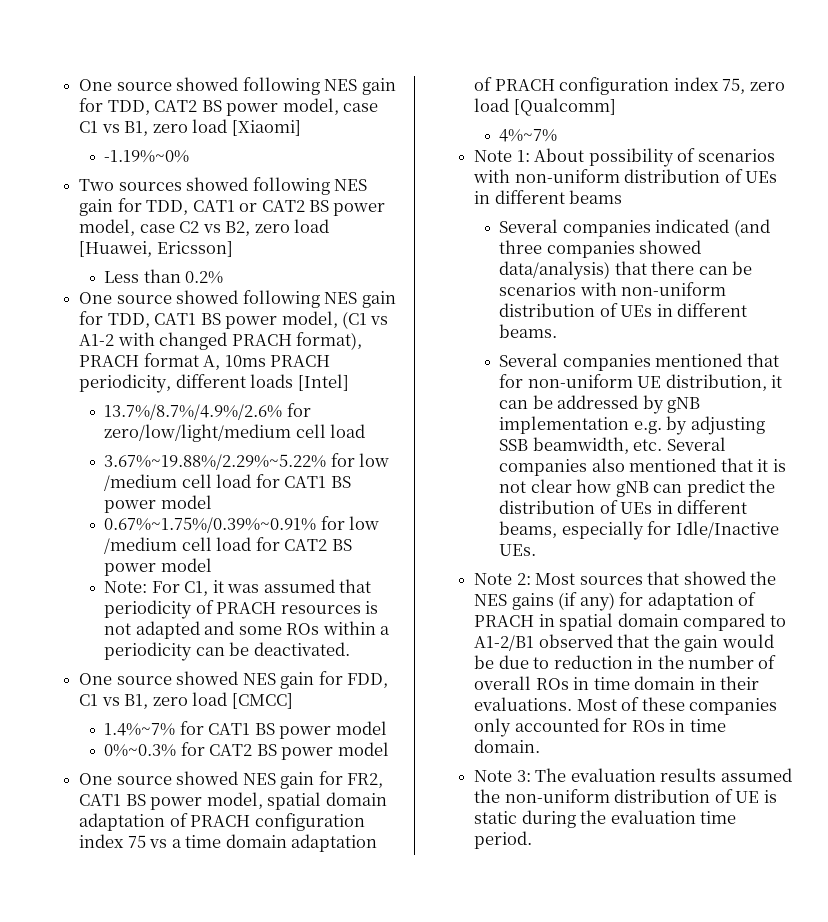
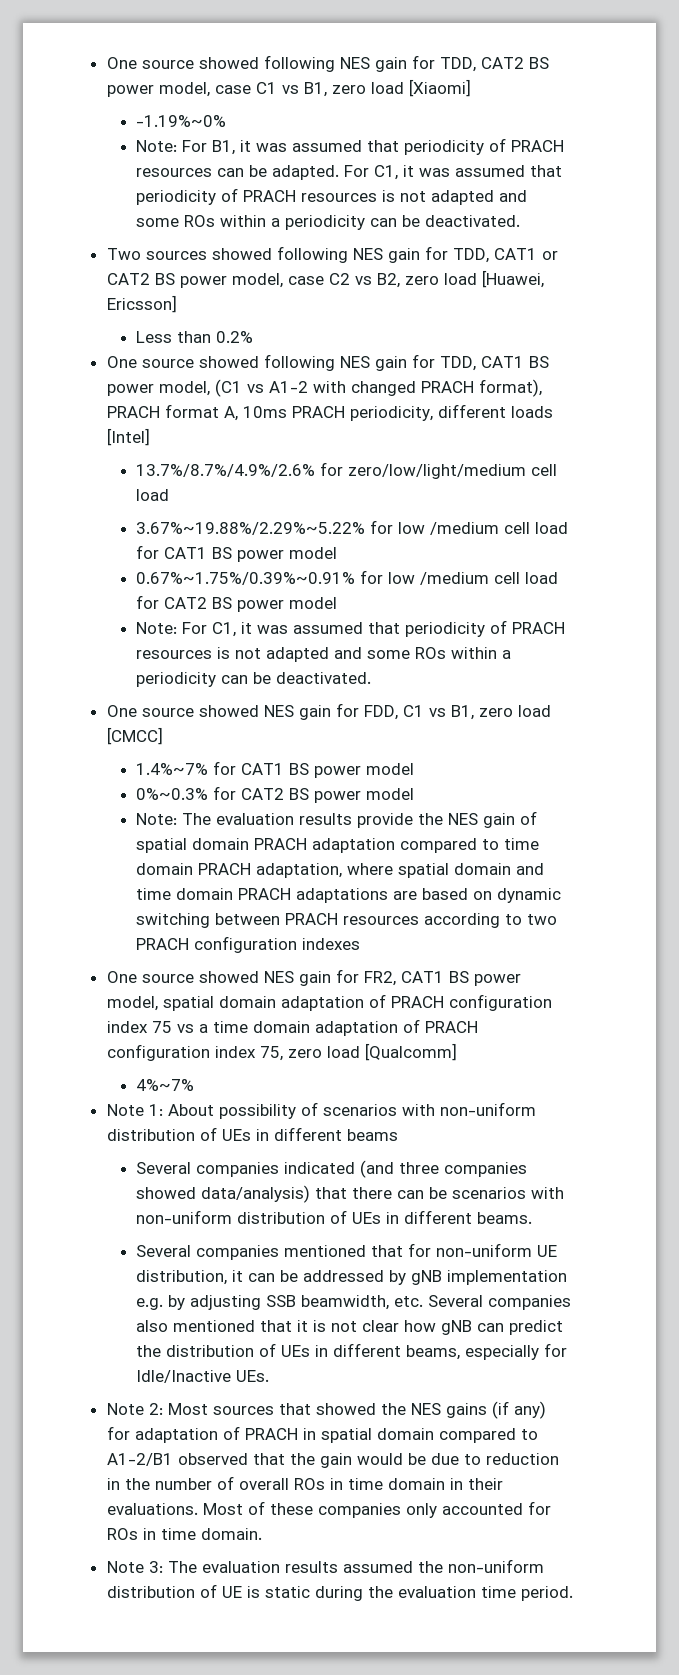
(190, 156) none -> [135,138,564,155] [135,165,562,180] [135,188,527,205] [135,215,520,230] // Note: For B1, it was assumed that periodicity of PRACH resources can be adapted. For C1, it was assumed that periodicity of PRACH resources is not adapted and some ROs within a periodicity can be deactivated.
(389, 749) none -> [135,811,537,828] [135,838,539,853] [135,863,544,878] [135,888,561,903] [135,913,557,928] [135,936,360,953] // Note: The evaluation results provide the NES gain of spatial domain PRACH adaptation compared to time domain PRACH adaptation, where spatial domain and time domain PRACH adaptations are based on dynamic switching between PRACH resources according to two PRACH configuration indexes

